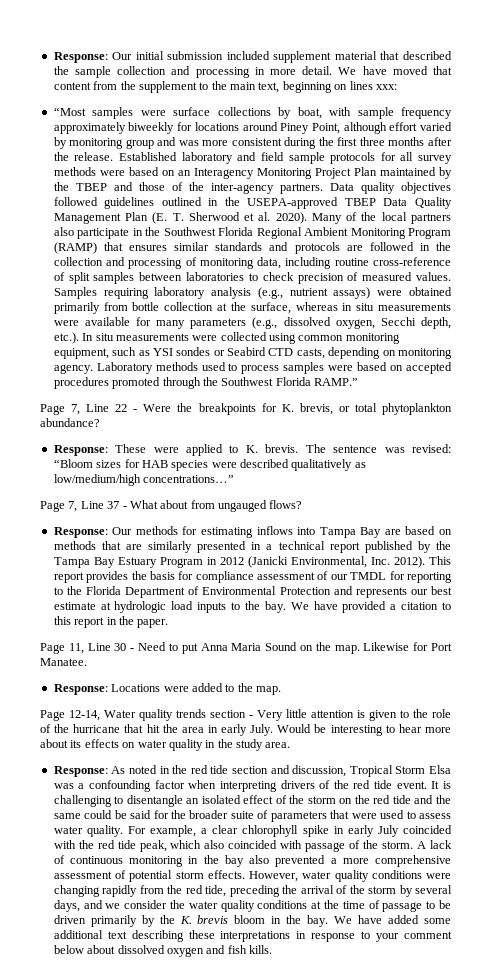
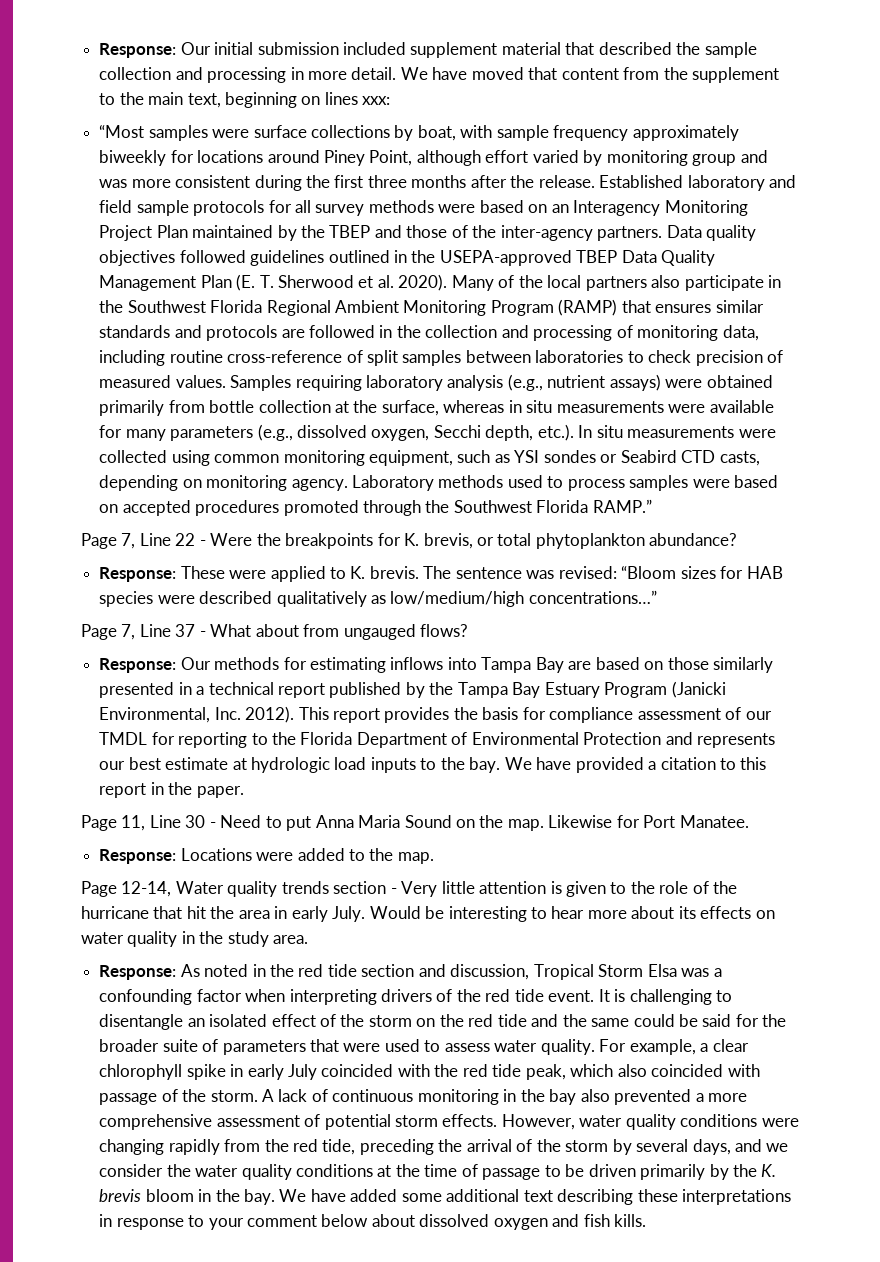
[53,541,142,550] methods that are -> [667,657,709,670] those
[206,557,244,565] in 2012 -> (668, 690) none

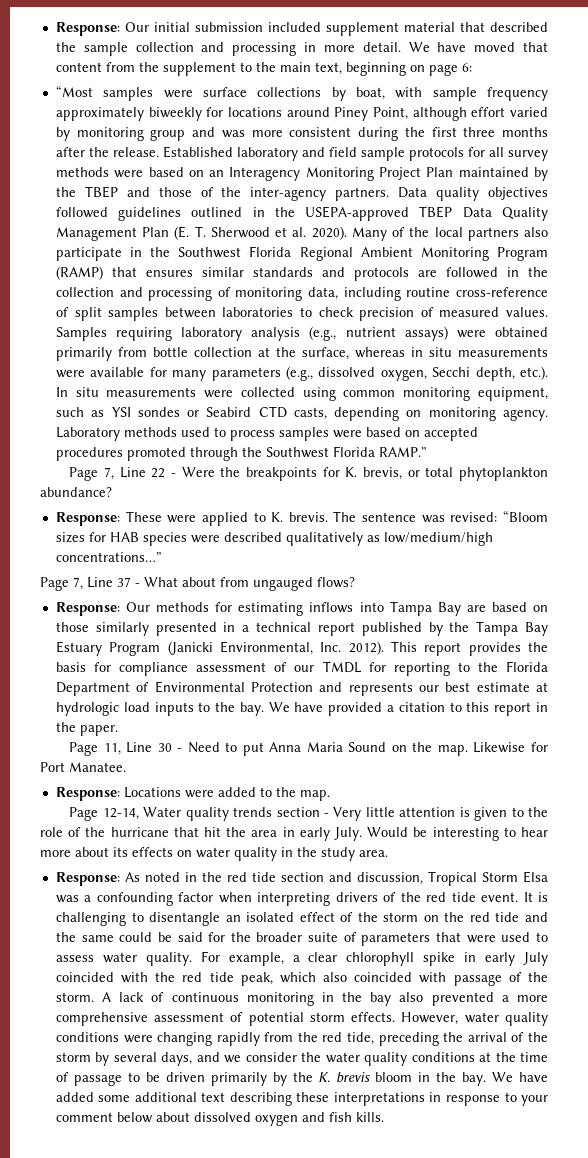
[324,92,391,105] lines xxx: -> [428,63,472,76] page 6:

